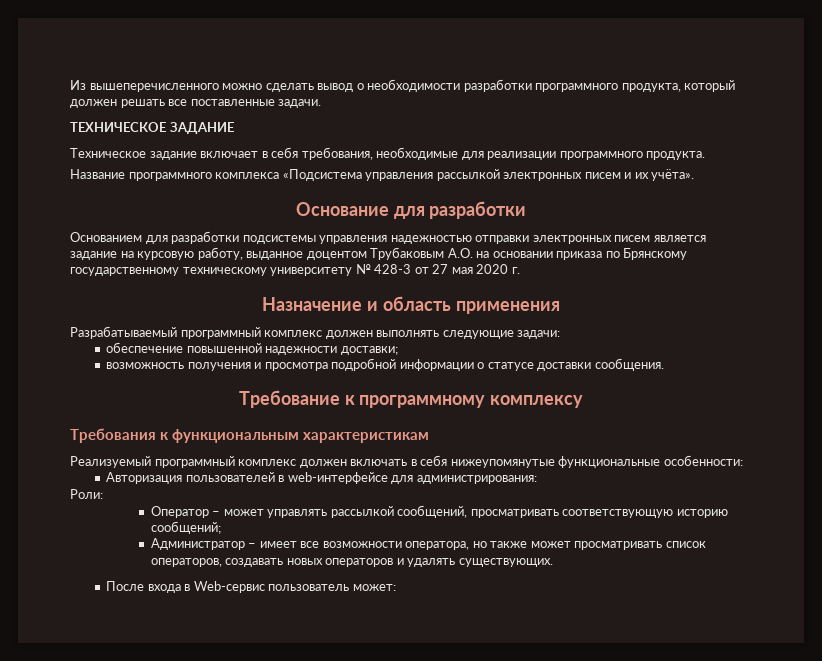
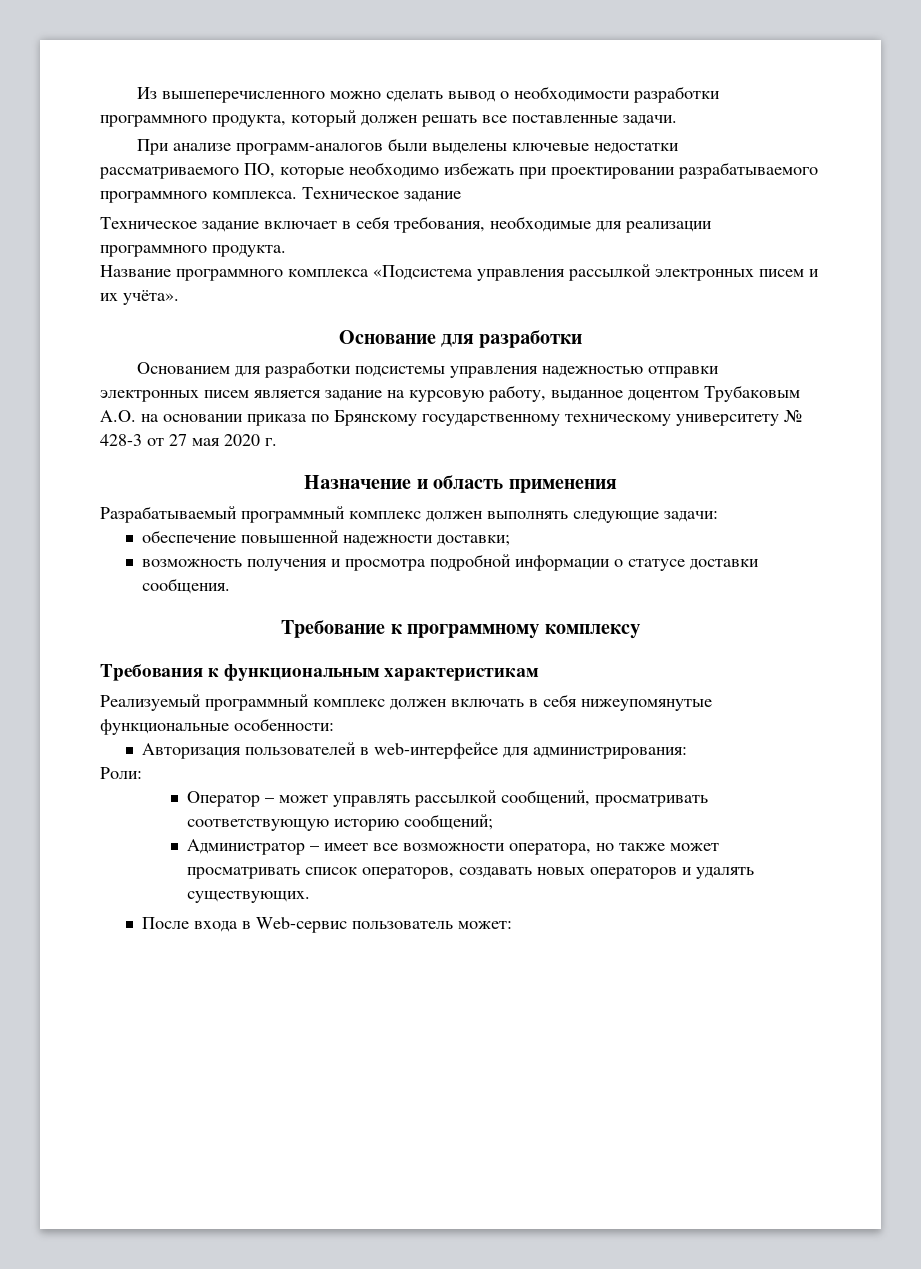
[70,122,234,134] ТЕХНИЧЕСКОЕ ЗАДАНИЕ -> [137,138,680,155] [99,162,818,179] [100,187,461,203] При анализе программ-аналогов были выделены ключевые недостатки рассматриваемого ПО, которые необходимо избежать при проектировании разрабатываемого программного комплекса. Техническое задание

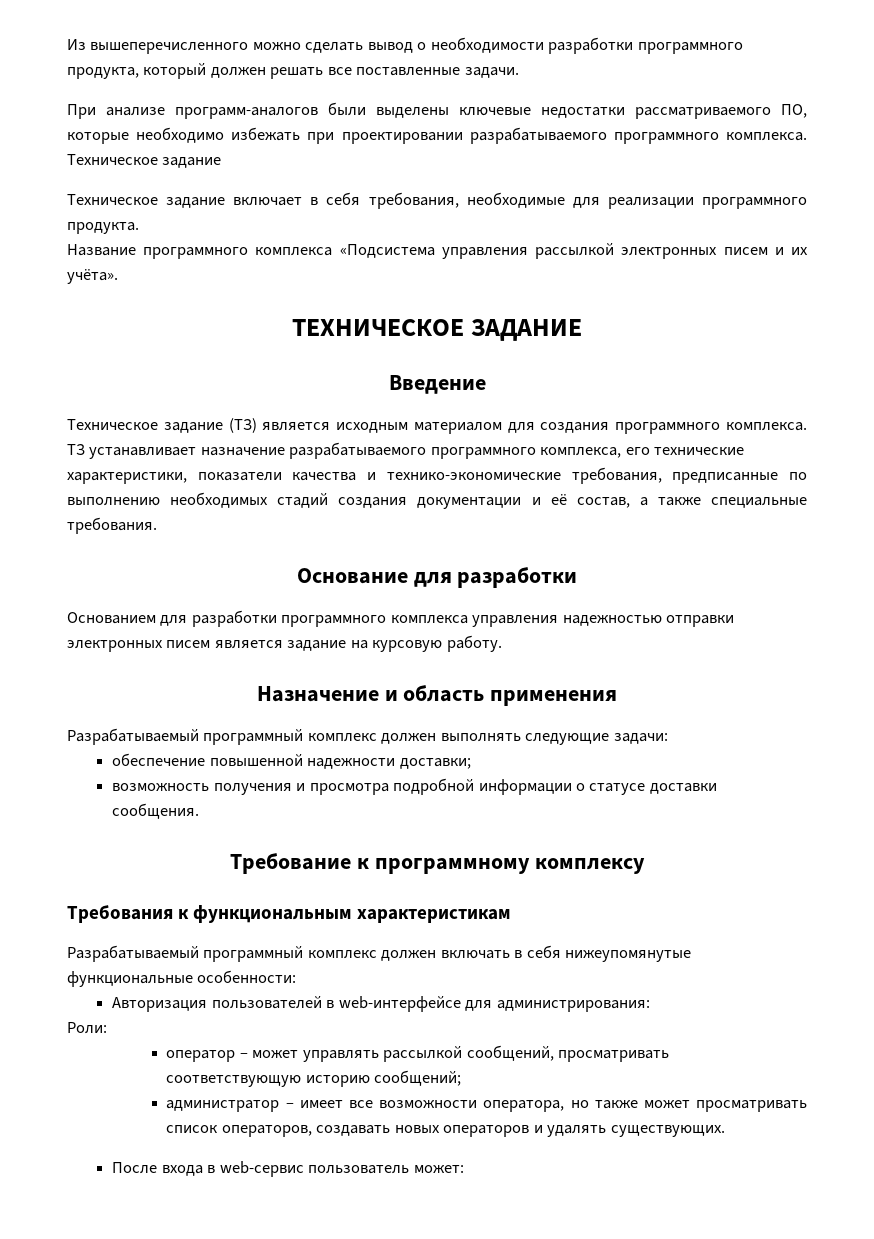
(179, 297) none -> [291,319,583,341] [388,375,486,394] [67,418,807,434] [67,442,745,459] [67,467,807,484] [67,492,808,509] [67,517,157,534] // ТЕХНИЧЕСКОЕ ЗАДАНИЕ // Введение // Техническое задание (ТЗ) является исходным материалом для создания программного комплекса. ТЗ устанавливает назначение разрабатываемого программного комплекса, его технические характеристики, показатели качества и технико-экономические требования, предписанные по выполнению необходимых стадий создания документации и её состав, а также специальные требования.
[355,366,446,377] подсистемы -> [281,615,468,627] программного комплекса
[488,385,800,402] [100,410,802,426] [100,434,277,446] работу, выданное доцентом Трубаковым А.О. на основании приказа по Брянскому государственному техническому университету № 428-3 от 27 мая 2020 г. -> [446,635,502,652] работу.
[100,694,201,711] Реализуемый -> [67,945,199,962] Разрабатываемый
[187,791,261,807] Оператор -> [166,1050,236,1062] оператор
[187,839,306,855] Администратор -> [166,1100,280,1112] администратор
[256,917,348,933] Web-сервис -> [219,1161,304,1177] web-сервис

